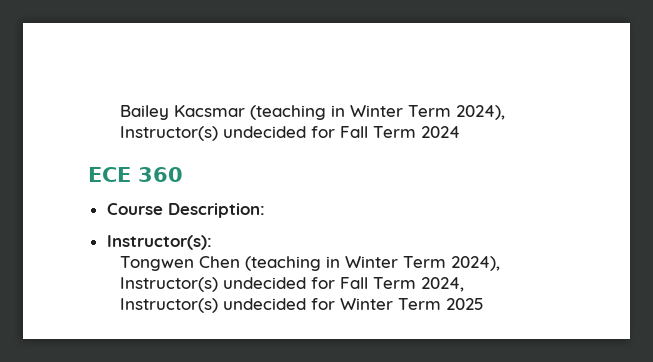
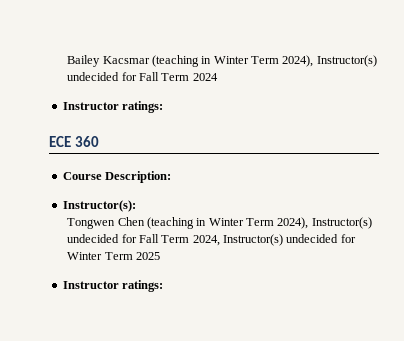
(460, 132) none -> [62,101,164,113] // Instructor ratings:
(484, 304) none -> [62,280,164,292] // Instructor ratings:

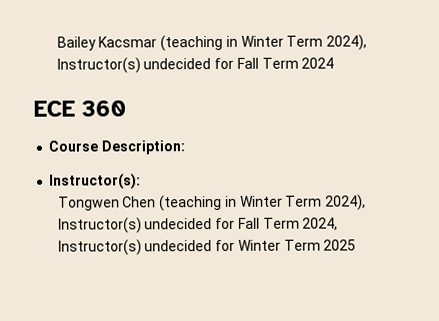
[62,101,164,113] // Instructor ratings: -> (335, 63) none
[62,280,164,292] // Instructor ratings: -> (357, 245) none

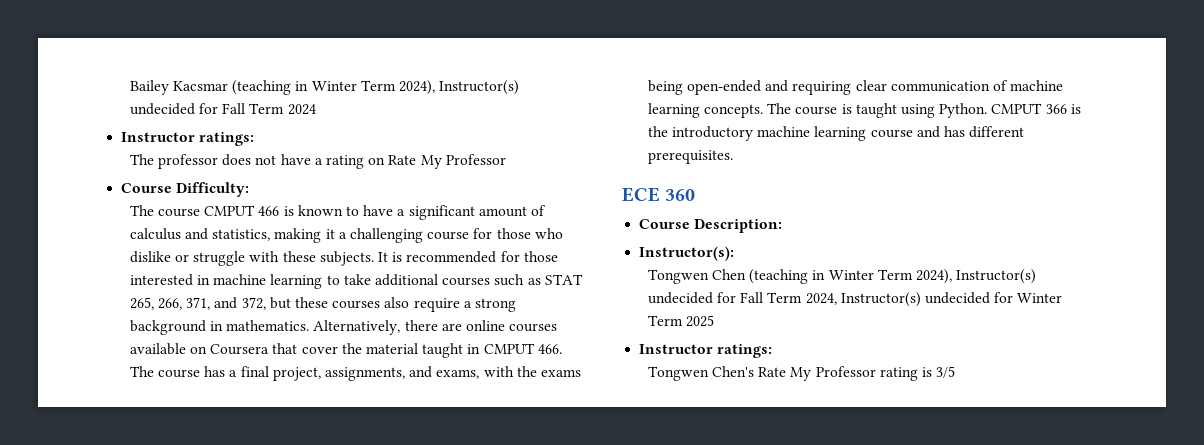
(335, 63) none -> [121,132,255,146] [129,154,506,169] [121,182,250,197] [129,205,546,220] [129,228,563,243] [129,251,558,266] [129,274,583,289] [129,297,516,312] [129,320,558,335] [129,343,562,358] [129,366,581,381] [647,80,1064,95] [647,103,1081,118] [647,126,1025,141] [647,150,733,164] // Instructor ratings: // The professor does not have a rating on Rate My Professor // Course Difficulty: // The course CMPUT 466 is known to have a significant amount of calculus and statistics, making it a challenging course for those who dislike or struggle with these subjects. It is recommended for those interested in machine learning to take additional courses such as STAT 265, 266, 371, and 372, but these courses also require a strong background in mathematics. Alternatively, there are online courses available on Coursera that cover the material taught in CMPUT 466. The course has a final project, assignments, and exams, with the exams being open-ended and requiring clear communication of machine learning concepts. The course is taught using Python. CMPUT 366 is the introductory machine learning course and has different prerequisites.
(357, 245) none -> [639,344,773,358] [647,366,956,381] // Instructor ratings: // Tongwen Chen's Rate My Professor rating is 3/5

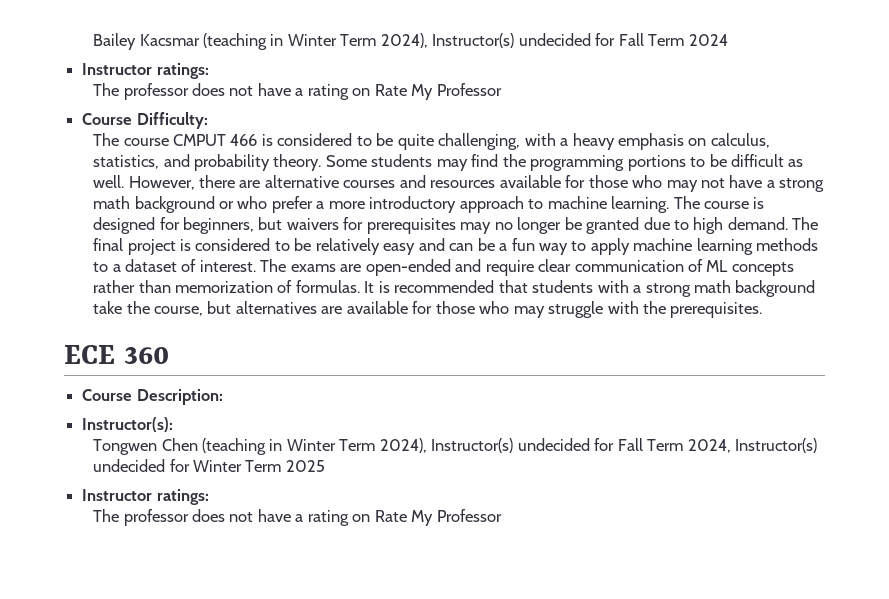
[297,205,546,220] [129,228,563,243] [129,251,558,266] [129,274,583,289] [129,297,516,312] [129,320,558,335] [129,343,562,358] [129,366,581,381] [647,80,1064,95] [647,103,1081,118] [647,126,1025,141] known to have a significant amount of calculus and statistics, making it a challenging course for those who dislike or struggle with these subjects. It is recommended for those interested in machine learning to take additional courses such as STAT 265, 266, 371, and 372, but these courses also require a strong background in mathematics. Alternatively, there are online courses available on Coursera that cover the material taught in CMPUT 466. The course has a final project, assignments, and exams, with the exams being open-ended and requiring clear communication of machine learning concepts. The course is taught using Python. CMPUT 366 is the introductory machine learning course and has different -> [277,133,770,150] [93,154,804,171] [93,175,825,192] [93,196,765,213] [93,217,819,234] [93,238,819,255] [93,259,794,276] [93,280,816,297] [93,301,667,318] considered to be quite challenging, with a heavy emphasis on calculus, statistics, and probability theory. Some students may find the programming portions to be difficult as well. However, there are alternative courses and resources available for those who may not have a strong math background or who prefer a more introductory approach to machine learning. The course is designed for beginners, but waivers for prerequisites may no longer be granted due to high demand. The final project is considered to be relatively easy and can be a fun way to apply machine learning methods to a dataset of interest. The exams are open-ended and require clear communication of ML concepts rather than memorization of formulas. It is recommended that students with a strong math background take the course, but alternatives are available for those who may struggle with the
[647,366,956,381] Tongwen Chen's Rate My Professor rating is 3/5 -> [93,509,502,526] The professor does not have a rating on Rate My Professor

